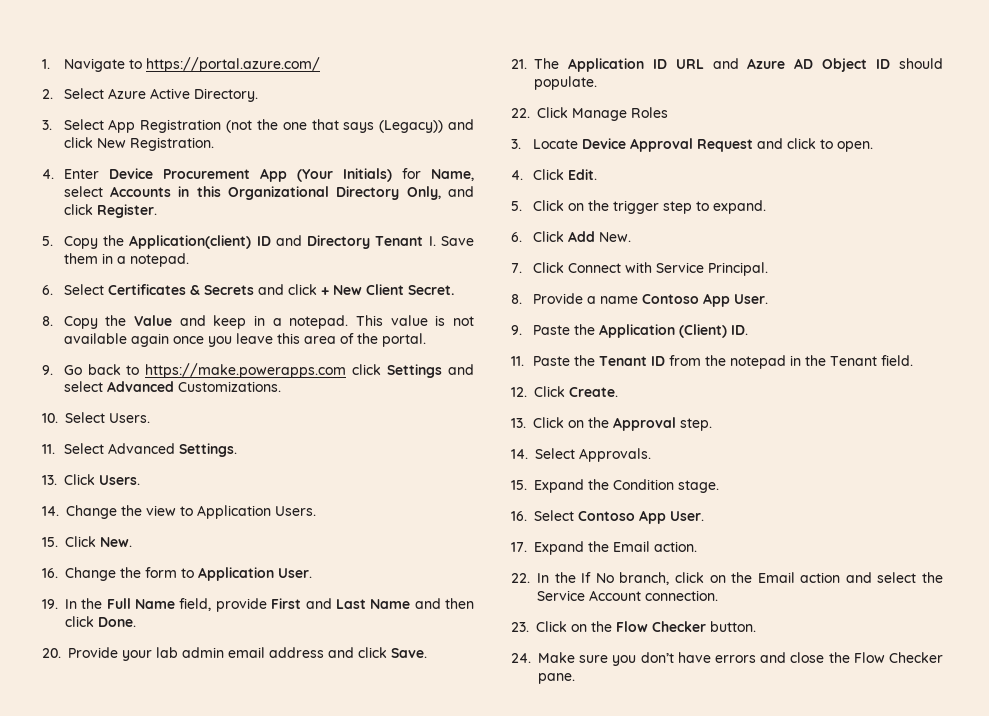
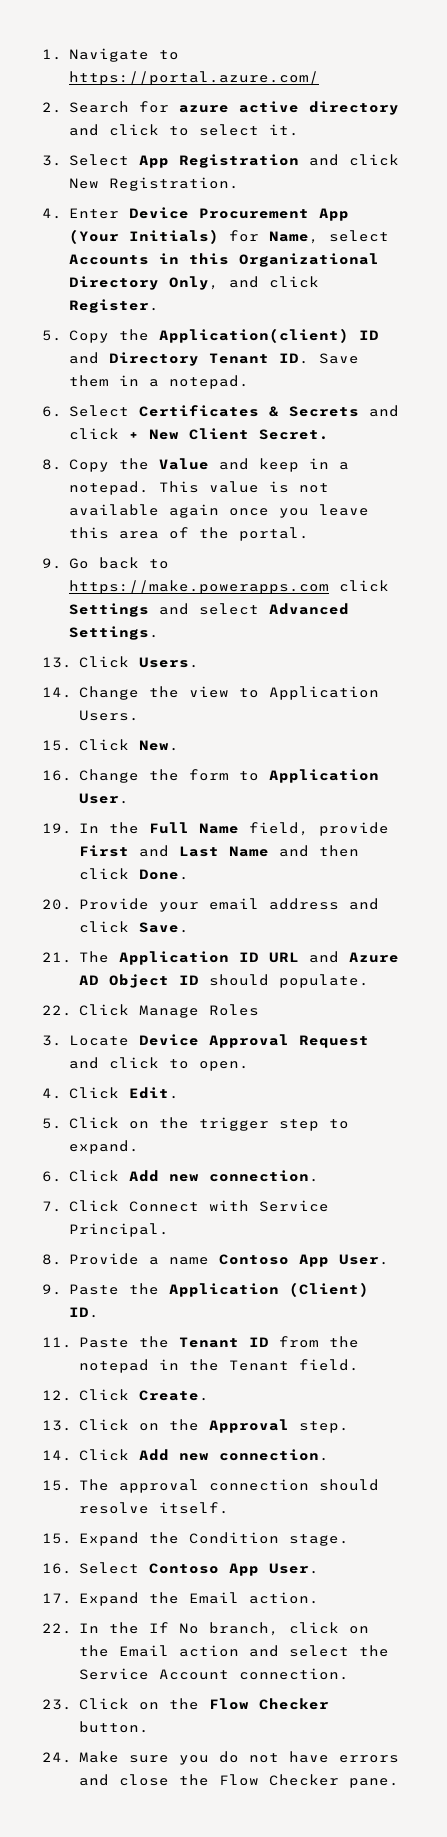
[63,88,258,102] [42,119,444,133] Select Azure Active Directory. // 3. Select App Registration (not the one that says (Legacy)) -> [68,101,399,115] [68,124,299,136] [42,154,299,168] Search for azure active directory and click to select it. // 3. Select App Registration
[428,236,436,246] I. -> [278,353,309,364] ID.
[177,381,281,392] [42,412,150,423] [42,443,175,454] Customizations. // 10. Select Users. // 11. Select Advanced -> (349, 609) none
[156,647,224,658] lab admin -> (199, 907) none
[598,232,631,242] New. -> [168,1170,319,1182] new connection.
[535,448,651,462] Select Approvals. -> [78,1449,329,1461] [42,1479,379,1493] [78,1502,229,1514] Click Add new connection. // 15. The approval connection should resolve itself.
[640,652,674,663] don’t -> [218,1751,279,1763] do not

